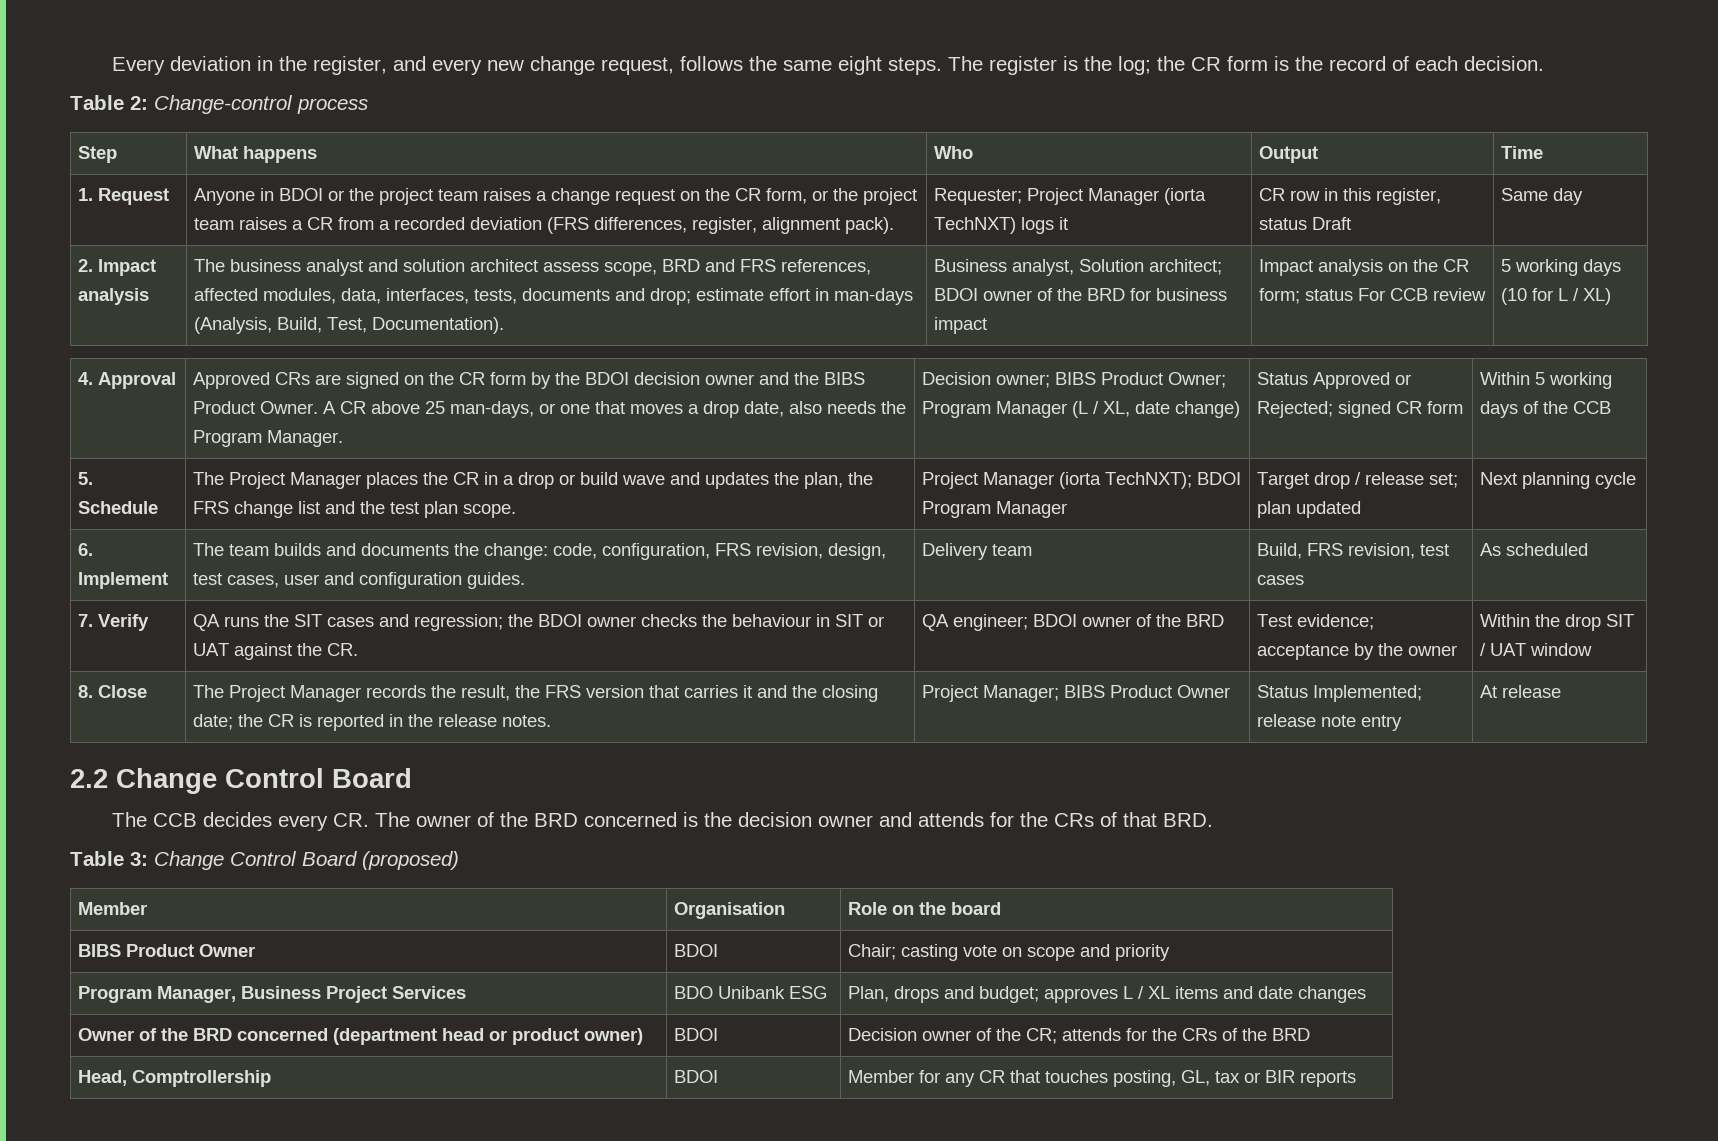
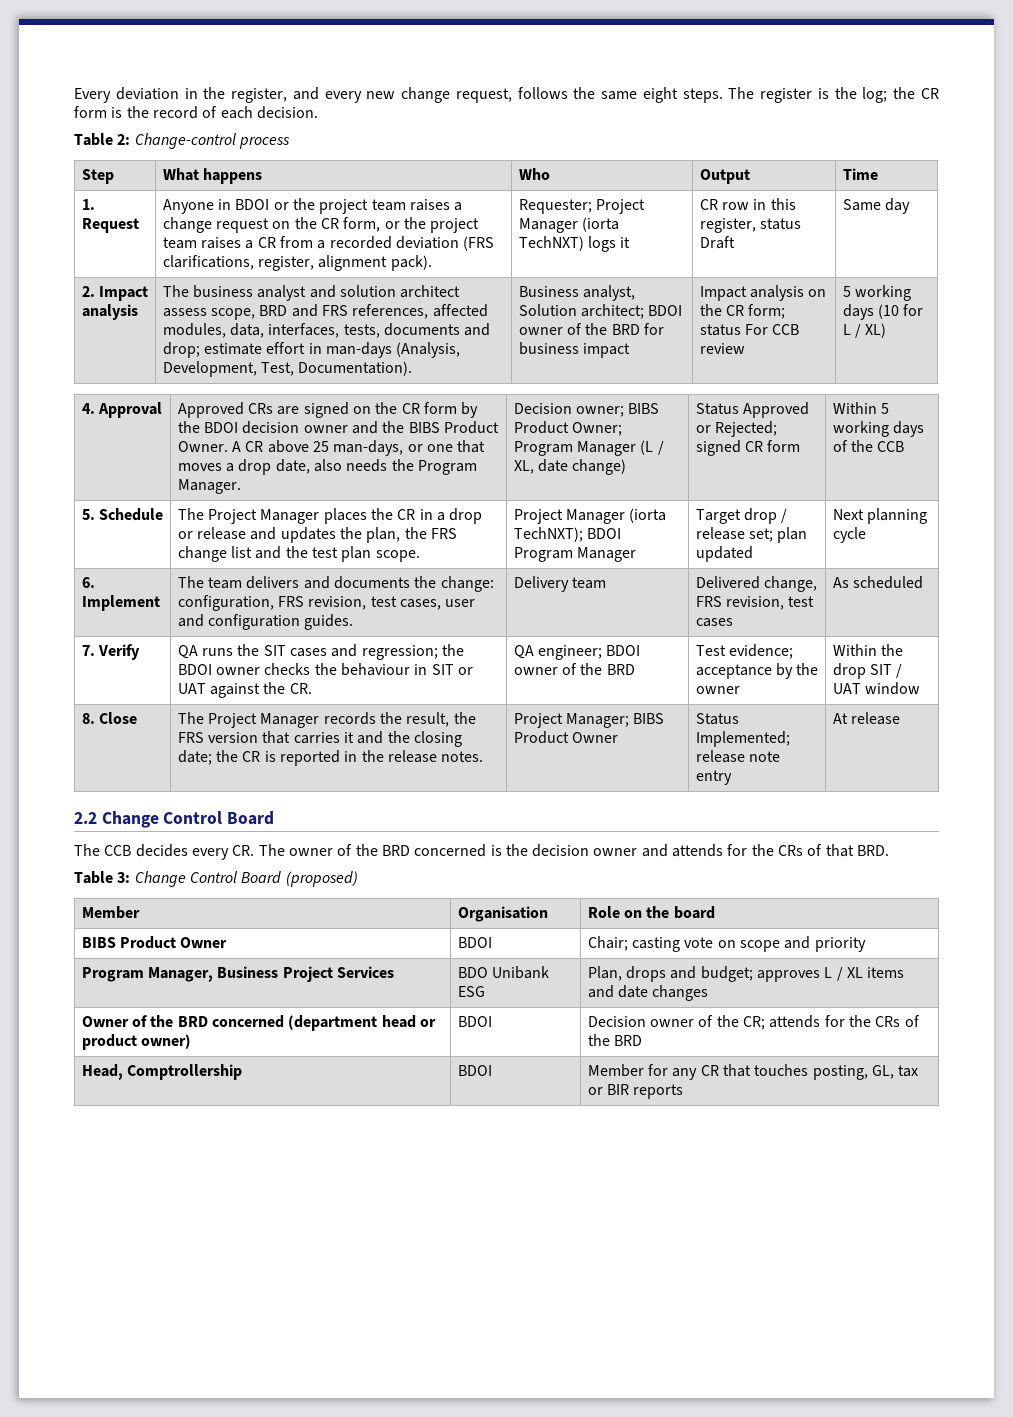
[594,217,688,233] differences, -> [162,255,254,270] clarifications,
[277,317,323,333] Build, -> [162,361,257,377] Development,
[580,472,666,485] build wave -> [196,527,246,540] release
[274,543,322,556] builds -> [246,576,300,589] delivers
[553,543,598,559] code, -> (494, 584) none
[828,543,887,560] design, -> (367, 603) none
[1257,543,1303,559] Build, -> [695,576,817,592] Delivered change,

